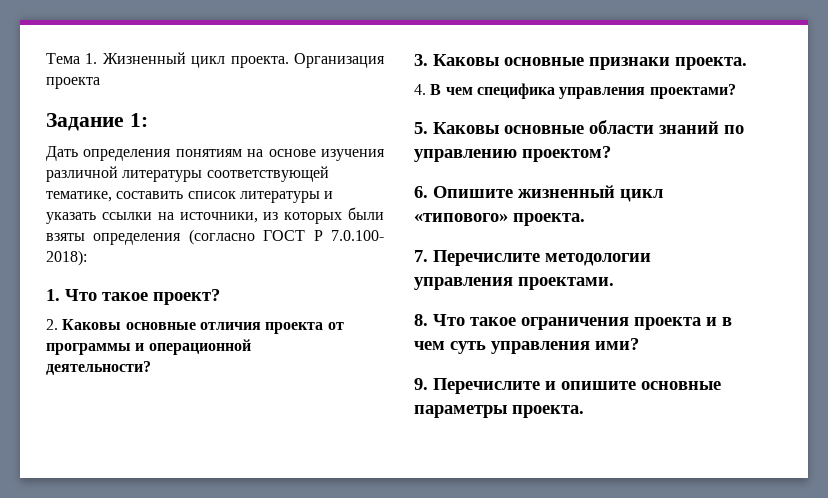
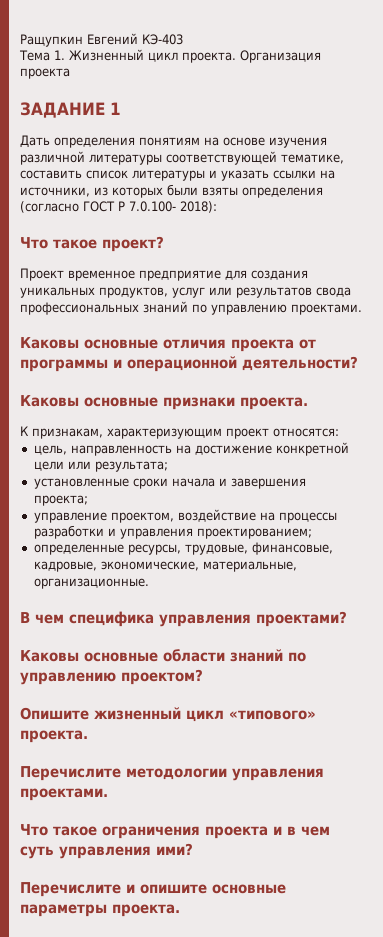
(46, 58) none -> [20,33,183,47] Ращупкин Евгений КЭ-403 //
[46,113,148,131] Задание 1: -> [20,102,121,118] ЗАДАНИЕ 1
[46,289,60,301] 1. -> (217, 207) none
[46,319,58,330] 2. -> [20,268,308,281] [20,287,351,298] [20,301,362,315] Проект временное предприятие для создания уникальных продуктов, услуг или результатов свода профессиональных знаний по управлению проектами. //
(251, 347) // -> (237, 364) none
[414,54,428,66] 3. -> (358, 363) none
[414,84,426,95] 4. -> [20,426,339,439] [33,442,349,456] [33,461,168,472] [33,478,306,489] [33,495,88,506] [33,509,337,523] [33,525,312,539] [33,542,333,555] [33,561,297,572] [33,578,149,589] К признакам, характеризующим проект относятся: // цель, направленность на достижение конкретной цели или результата; // установленные сроки начала и завершения проекта; // управление проектом, воздействие на процессы разработки и управления проектированием; // определенные ресурсы, трудовые, финансовые, кадровые, экономические, материальные, организационные. //
[414,122,428,134] 5. -> (347, 619) none
[414,186,428,198] 6. -> (203, 677) none
[414,250,428,262] 7. -> (88, 736) none
[414,314,428,326] 8. -> (108, 794) none
[414,378,428,390] 9. -> (193, 849) none

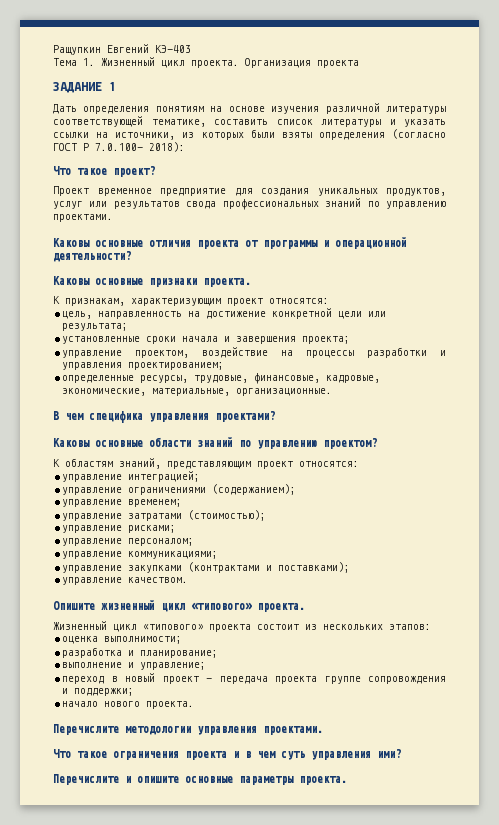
(203, 677) none -> [53,458,359,469] [62,471,201,482] [62,484,297,495] [62,499,183,507] [62,510,267,521] [62,525,177,533] [62,538,195,546] [62,551,219,559] [62,562,351,573] [62,577,189,585] // К областям знаний, представляющим проект относятся: // управление интеграцией; // управление ограничениями (содержанием); // управление временем; // управление затратами (стоимостью); // управление рисками; // управление персоналом; // управление коммуникациями; // управление закупками (контрактами и поставками); // управление качеством.
(88, 736) none -> [53,621,431,632] [62,636,183,644] [62,647,219,658] [62,662,207,670] [62,673,447,684] [62,688,135,696] [62,701,195,709] // Жизненный цикл «типового» проекта состоит из нескольких этапов: // оценка выполнимости; // разработка и планирование; // выполнение и управление; // переход в новый проект - передача проекта группе сопровождения и поддержки; // начало нового проекта.

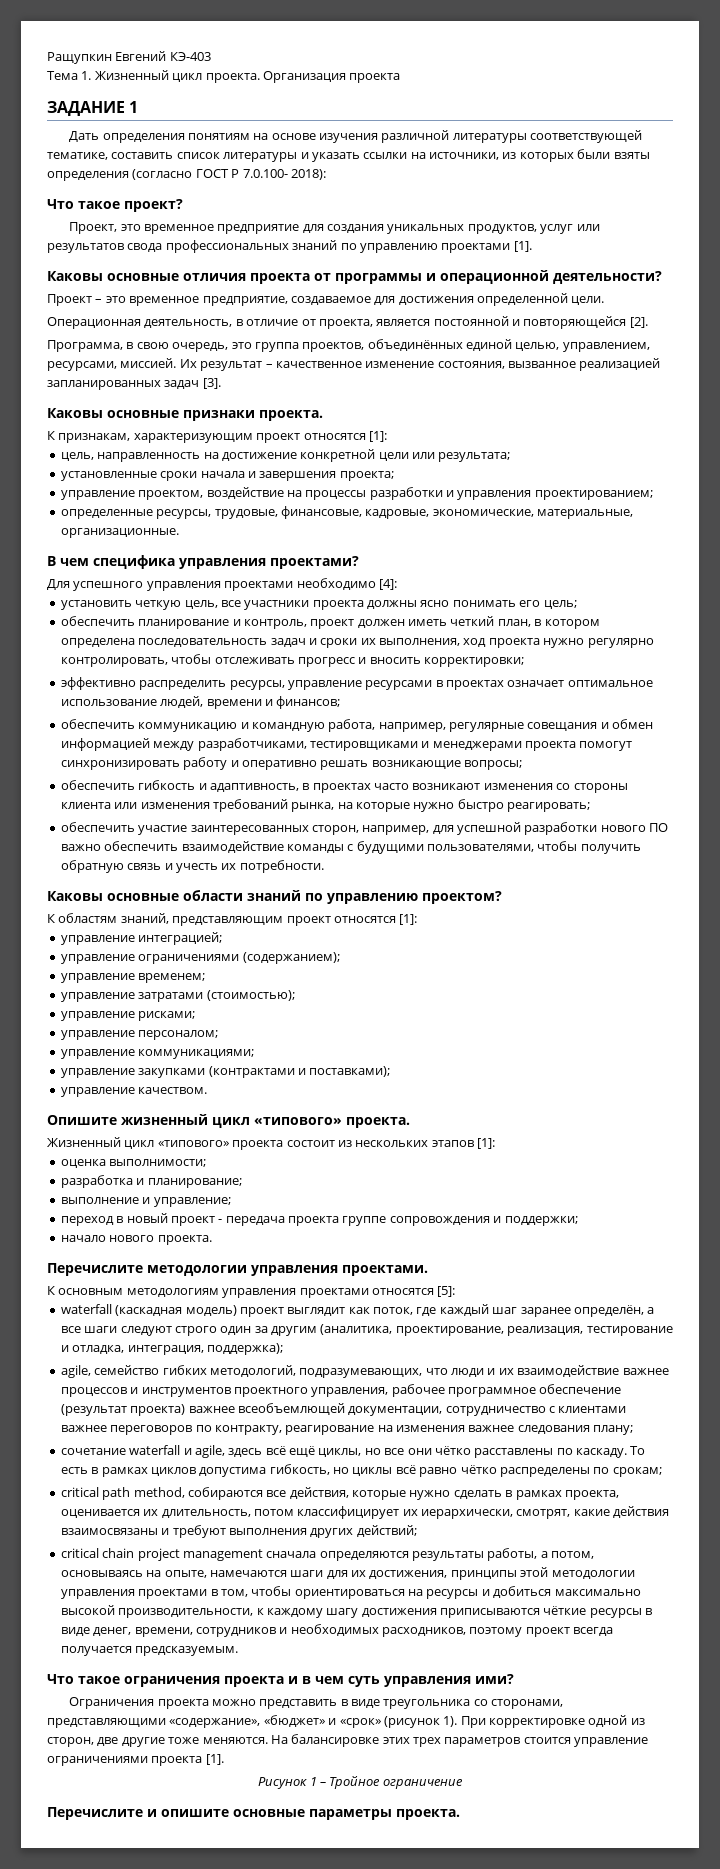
[53,186,89,196] Проект -> [69,222,141,234] Проект, это
[53,214,113,222] проектами. -> [441,241,532,253] проектами [1].
(131, 256) none -> [47,293,605,306] [47,316,648,329] [47,339,650,352] [47,358,661,371] [47,378,221,390] // Проект – это временное предприятие, создаваемое для достижения определенной цели. // Операционная деятельность, в отличие от проекта, является постоянной и повторяющейся [2]. // Программа, в свою очередь, это группа проектов, объединённых единой целью, управлением, ресурсами, миссией. Их результат – качественное изменение состояния, вызванное реализацией запланированных задач [3].
[269,298,329,304] относятся: -> [303,431,387,442] относятся [1]:
(275, 416) none -> [47,578,397,591] [60,600,577,610] [60,616,600,629] [60,638,654,648] [60,654,524,667] [60,677,653,690] [60,696,341,709] [60,719,654,732] [60,738,633,751] [60,757,522,770] [60,780,628,793] [60,799,591,812] [60,822,669,835] [60,841,641,854] [60,860,324,873] // Для успешного управления проектами необходимо [4]: // установить четкую цель, все участники проекта должны ясно понимать его цель; // обеспечить планирование и контроль, проект должен иметь четкий план, в котором определена последовательность задач и сроки их выполнения, ход проекта нужно регулярно контролировать, чтобы отслеживать прогресс и вносить корректировки; // эффективно распределить ресурсы, управление ресурсами в проектах означает оптимальное использование людей, времени и финансов; // обеспечить коммуникацию и командную работа, например, регулярные совещания и обмен информацией между разработчиками, тестировщиками и менеджерами проекта помогут синхронизировать работу и оперативно решать возникающие вопросы; // обеспечить гибкость и адаптивность, в проектах часто возникают изменения со стороны клиента или изменения требований рынка, на которые нужно быстро реагировать; // обеспечить участие заинтересованных сторон, например, для успешной разработки нового ПО важно обеспечить взаимодействие команды с будущими пользователями, чтобы получить обратную связь и учесть их потребности.
[299,461,359,467] относятся: -> [333,914,418,925] относятся [1]:
[389,624,431,630] этапов: -> [431,1138,495,1149] этапов [1]:
(323, 730) none -> [47,1286,456,1298] [60,1304,655,1317] [60,1324,673,1336] [60,1343,283,1355] [60,1365,669,1378] [60,1384,622,1397] [60,1403,627,1416] [60,1425,634,1435] [60,1445,646,1458] [60,1464,662,1477] [60,1487,619,1500] [60,1506,670,1519] [60,1525,417,1538] [60,1548,595,1561] [60,1567,635,1580] [60,1586,641,1599] [60,1605,653,1618] [60,1624,614,1637] [60,1646,239,1656] // К основным методологиям управления проектами относятся [5]: // waterfall (каскадная модель) проект выглядит как поток, где каждый шаг заранее определён, а все шаги следуют строго один за другим (аналитика, проектирование, реализация, тестирование и отладка, интеграция, поддержка); // agile, семейство гибких методологий, подразумевающих, что люди и их взаимодействие важнее процессов и инструментов проектного управления, рабочее программное обеспечение (результат проекта) важнее всеобъемлющей документации, сотрудничество с клиентами важнее переговоров по контракту, реагирование на изменения важнее следования плану; // сочетание waterfall и agile, здесь всё ещё циклы, но все они чётко расставлены по каскаду. То есть в рамках циклов допустима гибкость, но циклы всё равно чётко распределены по срокам; // critical path method, собираются все действия, которые нужно сделать в рамках проекта, оценивается их длительность, потом классифицирует их иерархически, смотрят, какие действия взаимосвязаны и требуют выполнения других действий; // critical chain project management сначала определяются результаты работы, а потом, основываясь на опыте, намечаются шаги для их достижения, принципы этой методологии управления проектами в том, чтобы ориентироваться на ресурсы и добиться максимально высокой производительности, к каждому шагу достижения приписываются чёткие ресурсы в виде денег, времени, сотрудников и необходимых расходников, поэтому проект всегда получается предсказуемым.
(401, 753) none -> [69,1697,564,1709] [47,1715,645,1728] [47,1734,649,1747] [47,1754,224,1766] [258,1776,463,1789] // Ограничения проекта можно представить в виде треугольника со сторонами, представляющими «содержание», «бюджет» и «срок» (рисунок 1). При корректировке одной из сторон, две другие тоже меняются. На балансировке этих трех параметров стоится управление ограничениями проекта [1]. // Рисунок 1 – Тройное ограничение

